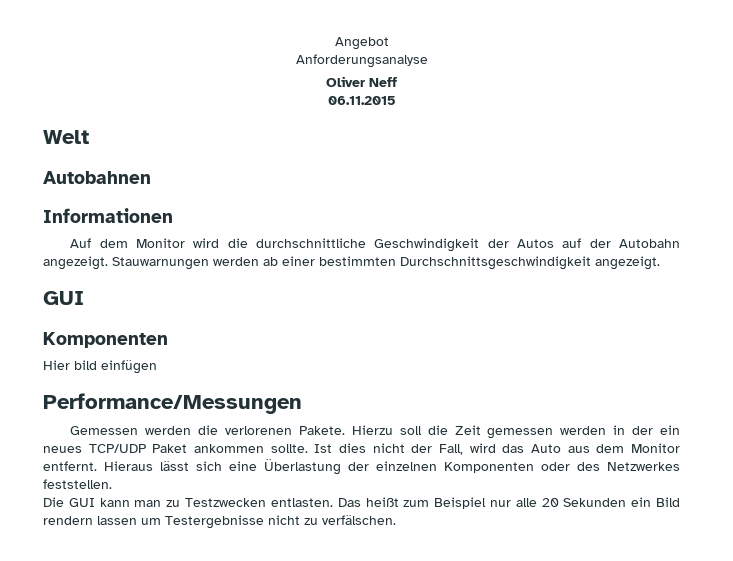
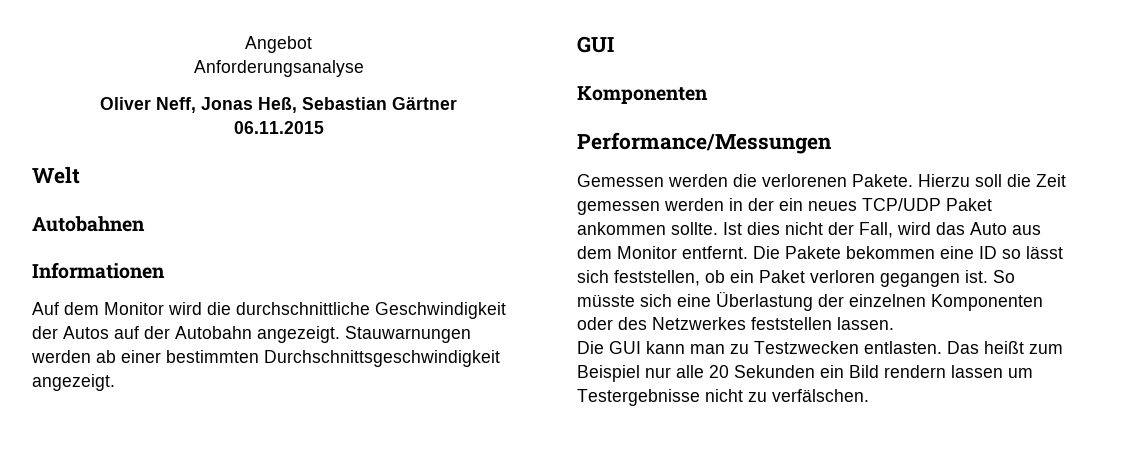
[369,77,397,87] Neff -> [156,97,457,113] Neff, Jonas Heß, Sebastian Gärtner
[43,360,157,374] // Hier bild einfügen -> (708, 95) none
[104,461,189,471] Hieraus lässt -> [753,246,1063,259] [577,270,1015,287] [577,294,635,307] Die Pakete bekommen eine ID so lässt sich feststellen, ob ein Paket verloren gegangen ist. So müsste
[43,479,112,489] feststellen. -> [751,317,894,330] feststellen lassen.

